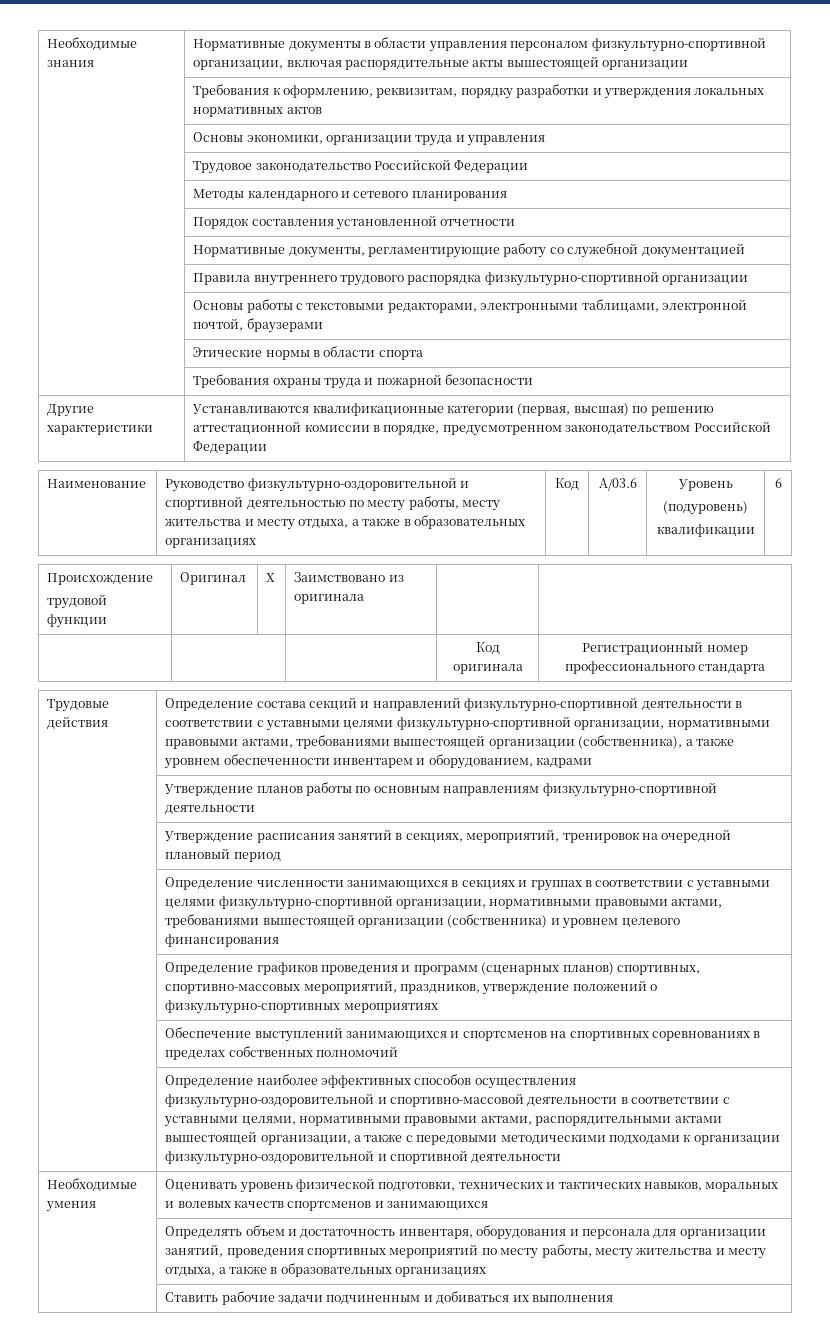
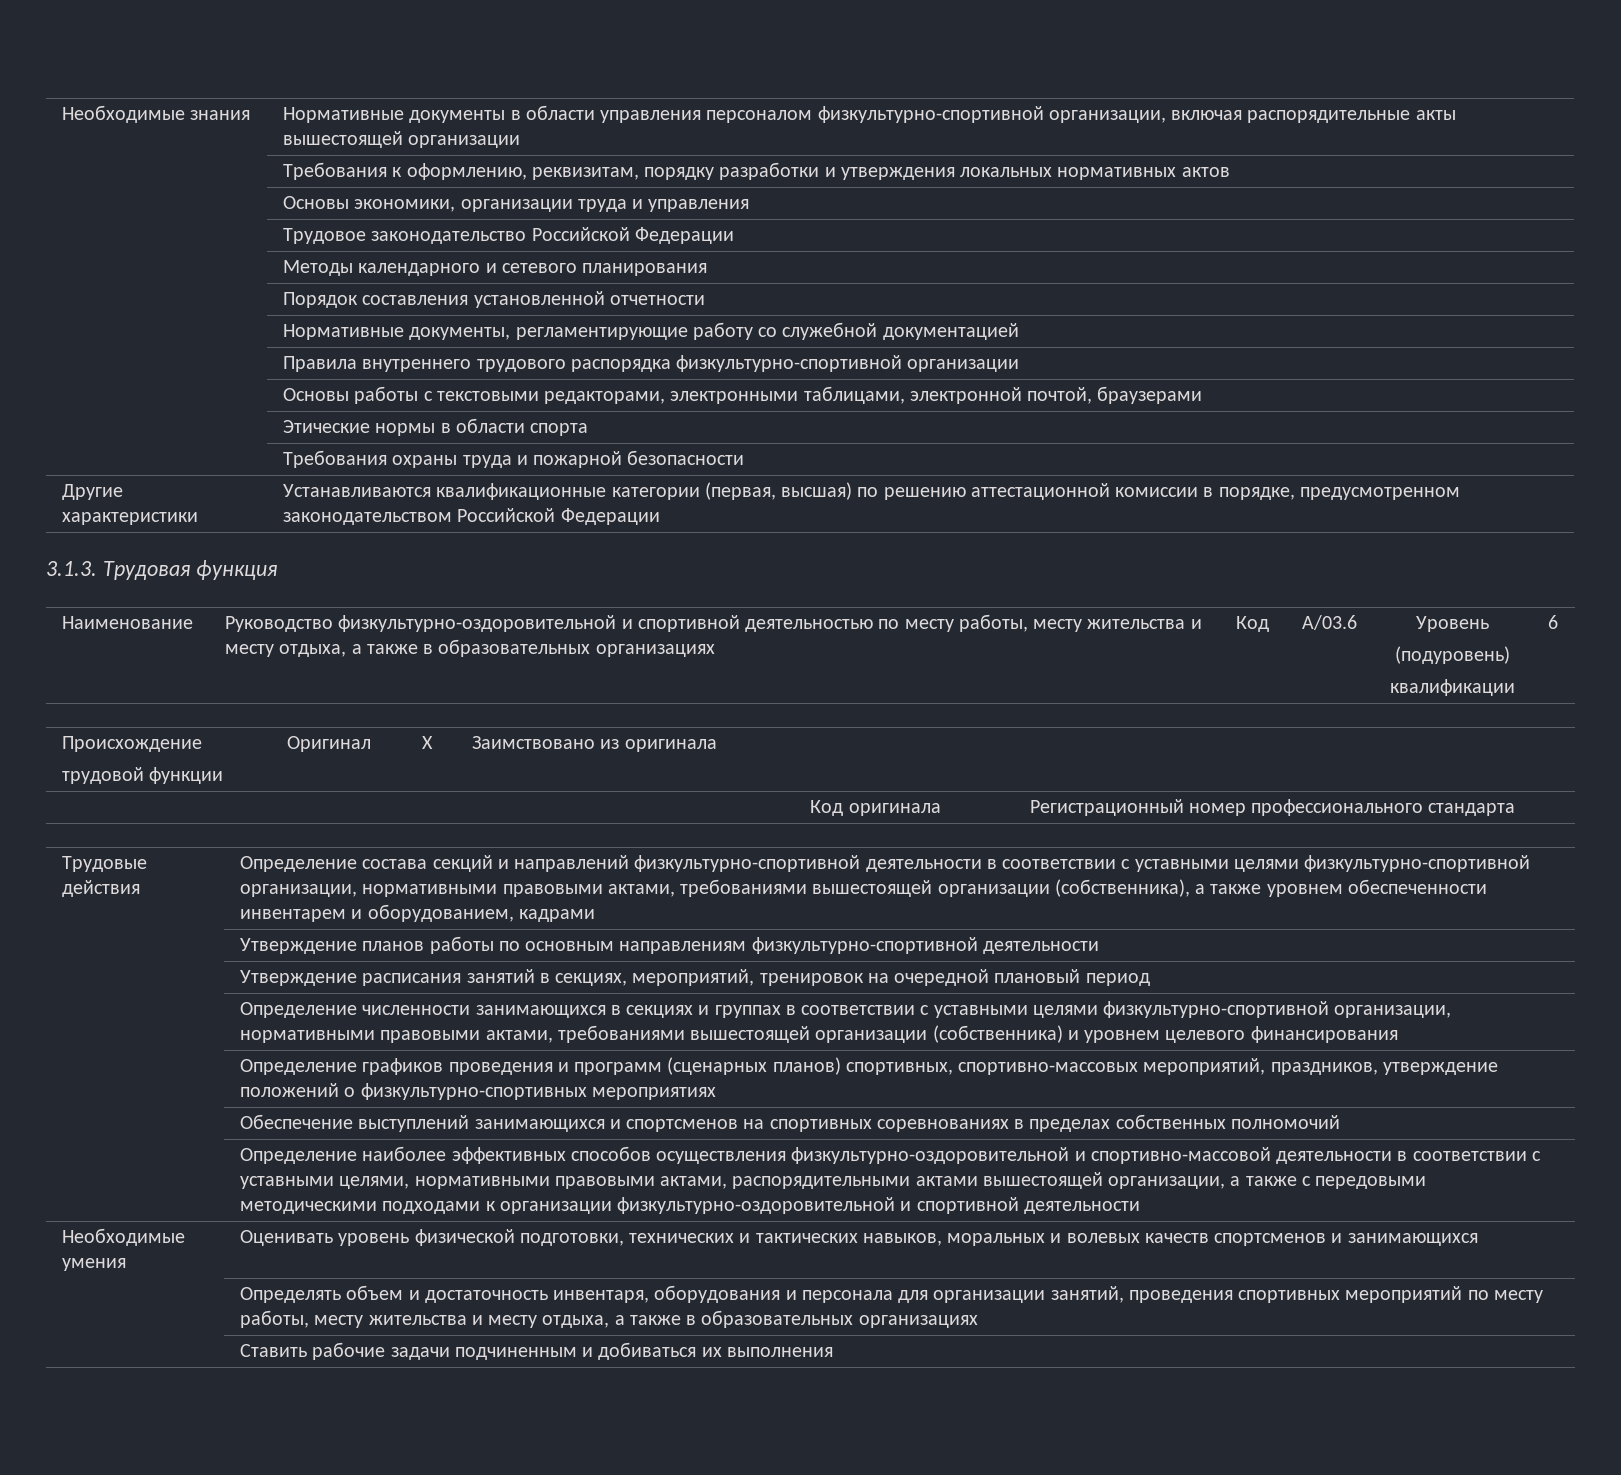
(268, 447) none -> [46,560,277,580] // 3.1.3. Трудовая функция

